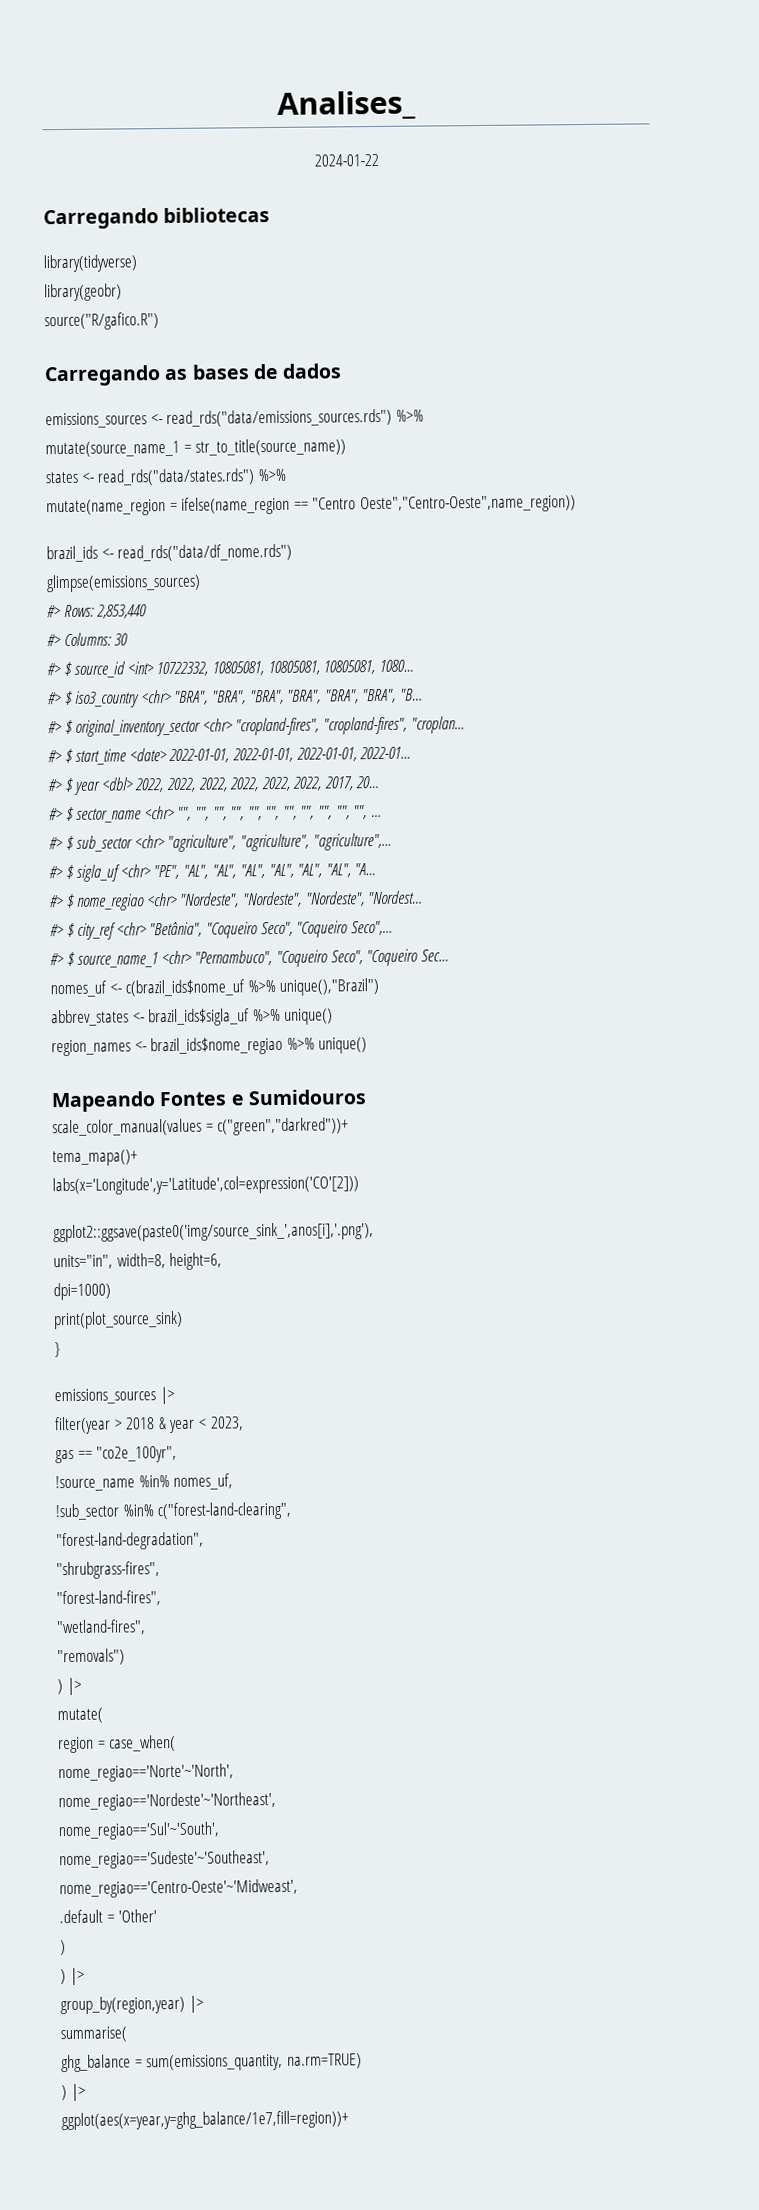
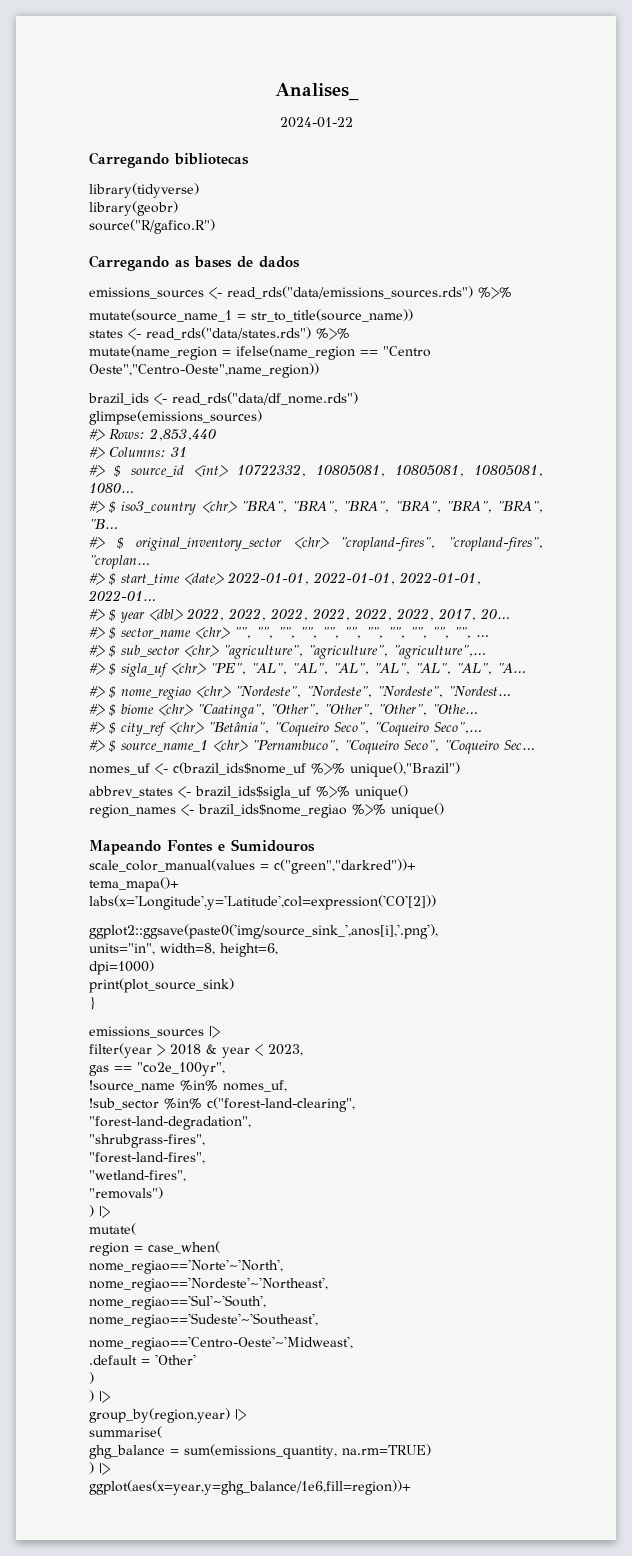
[114,633,129,646] 30 -> [171,447,187,457] 31
(423, 897) none -> [89,704,477,718] // #> $ biome <chr> "Caatinga", "Other", "Other", "Other", "Othe…
[61,2110,349,2131] ggplot(aes(x=year,y=ghg_balance/1e7,fill=region))+ -> [89,1480,411,1495] ggplot(aes(x=year,y=ghg_balance/1e6,fill=region))+

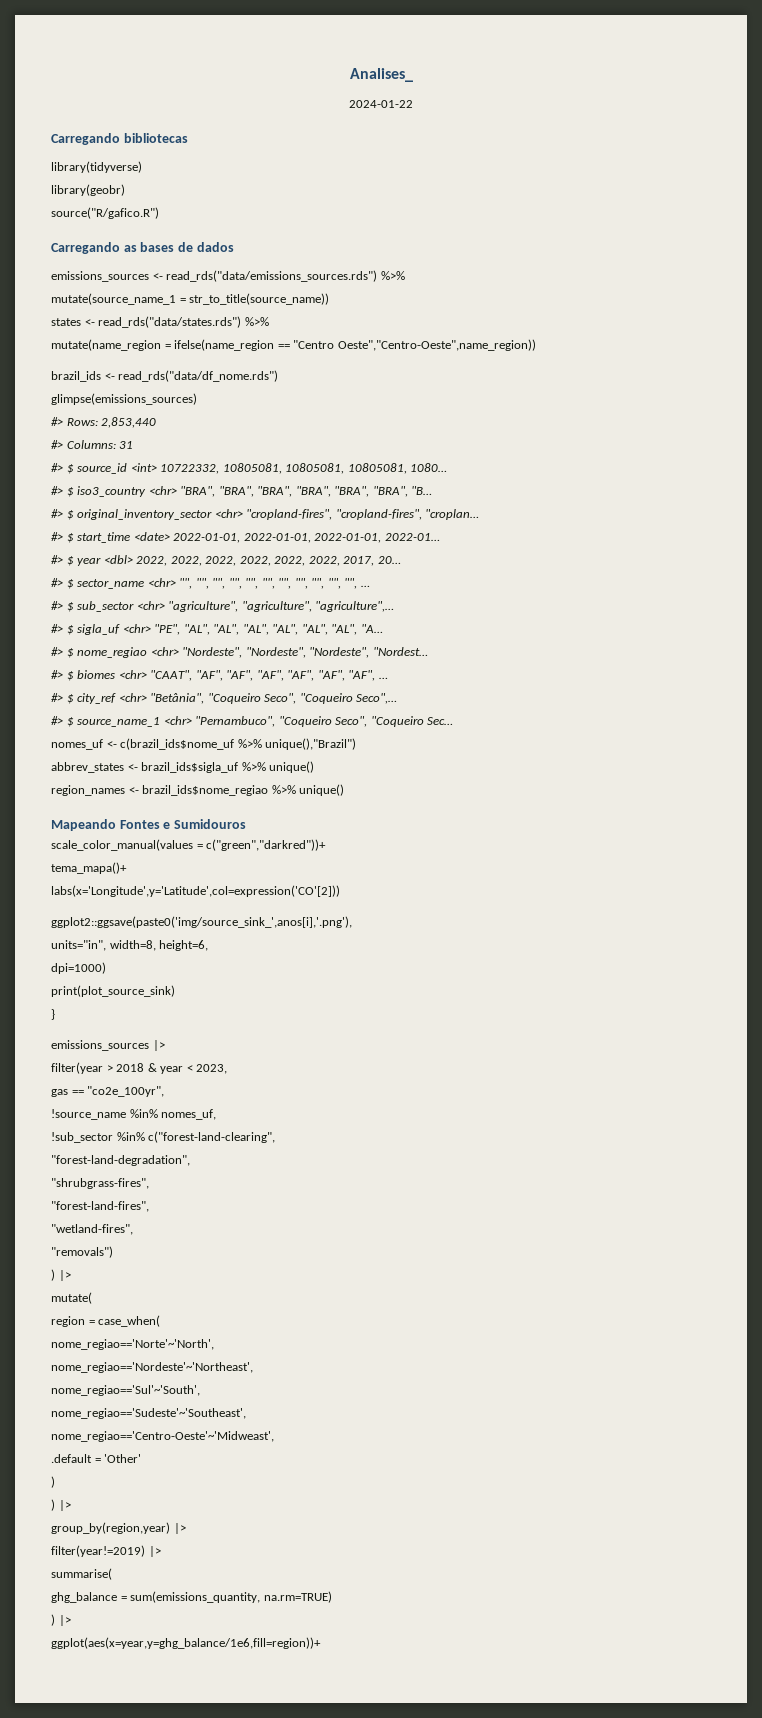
[121,704,477,718] biome <chr> "Caatinga", "Other", "Other", "Other", "Othe… -> [77,670,388,681] biomes <chr> "CAAT", "AF", "AF", "AF", "AF", "AF", "AF", …
(246, 1415) none -> [51,1545,161,1557] // filter(year!=2019) |>

